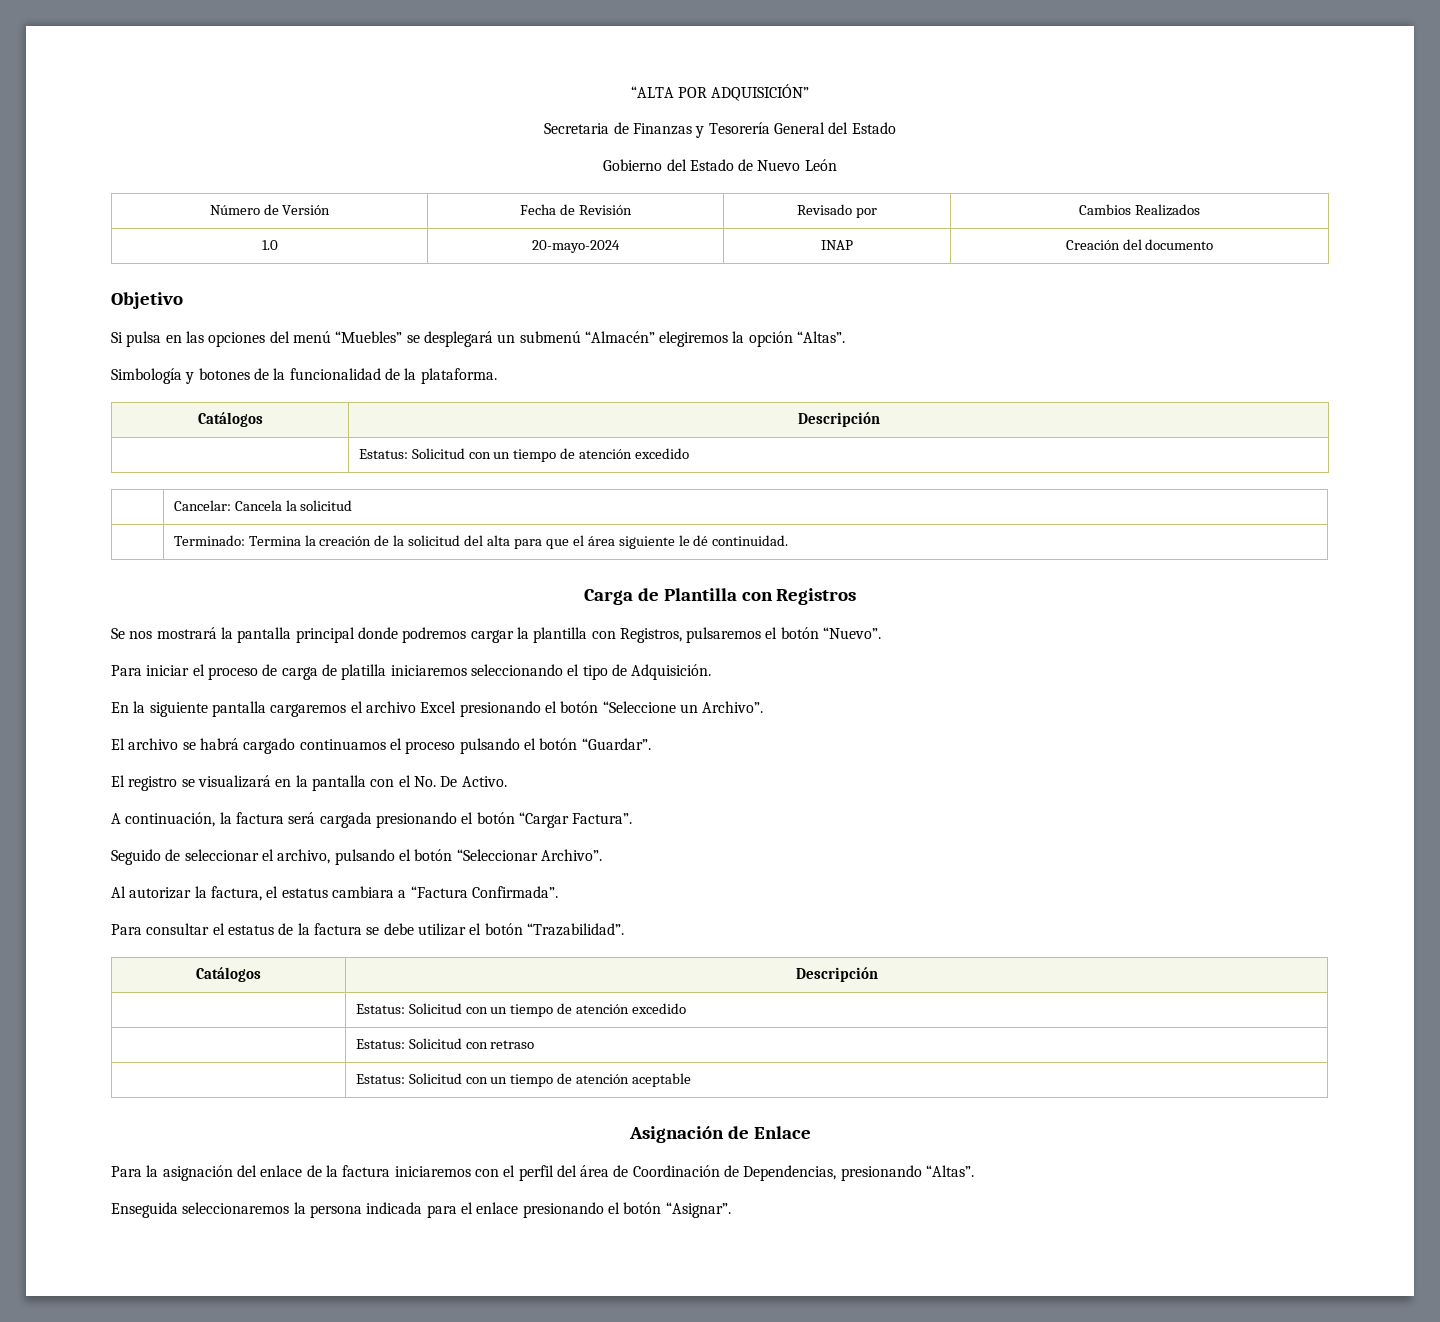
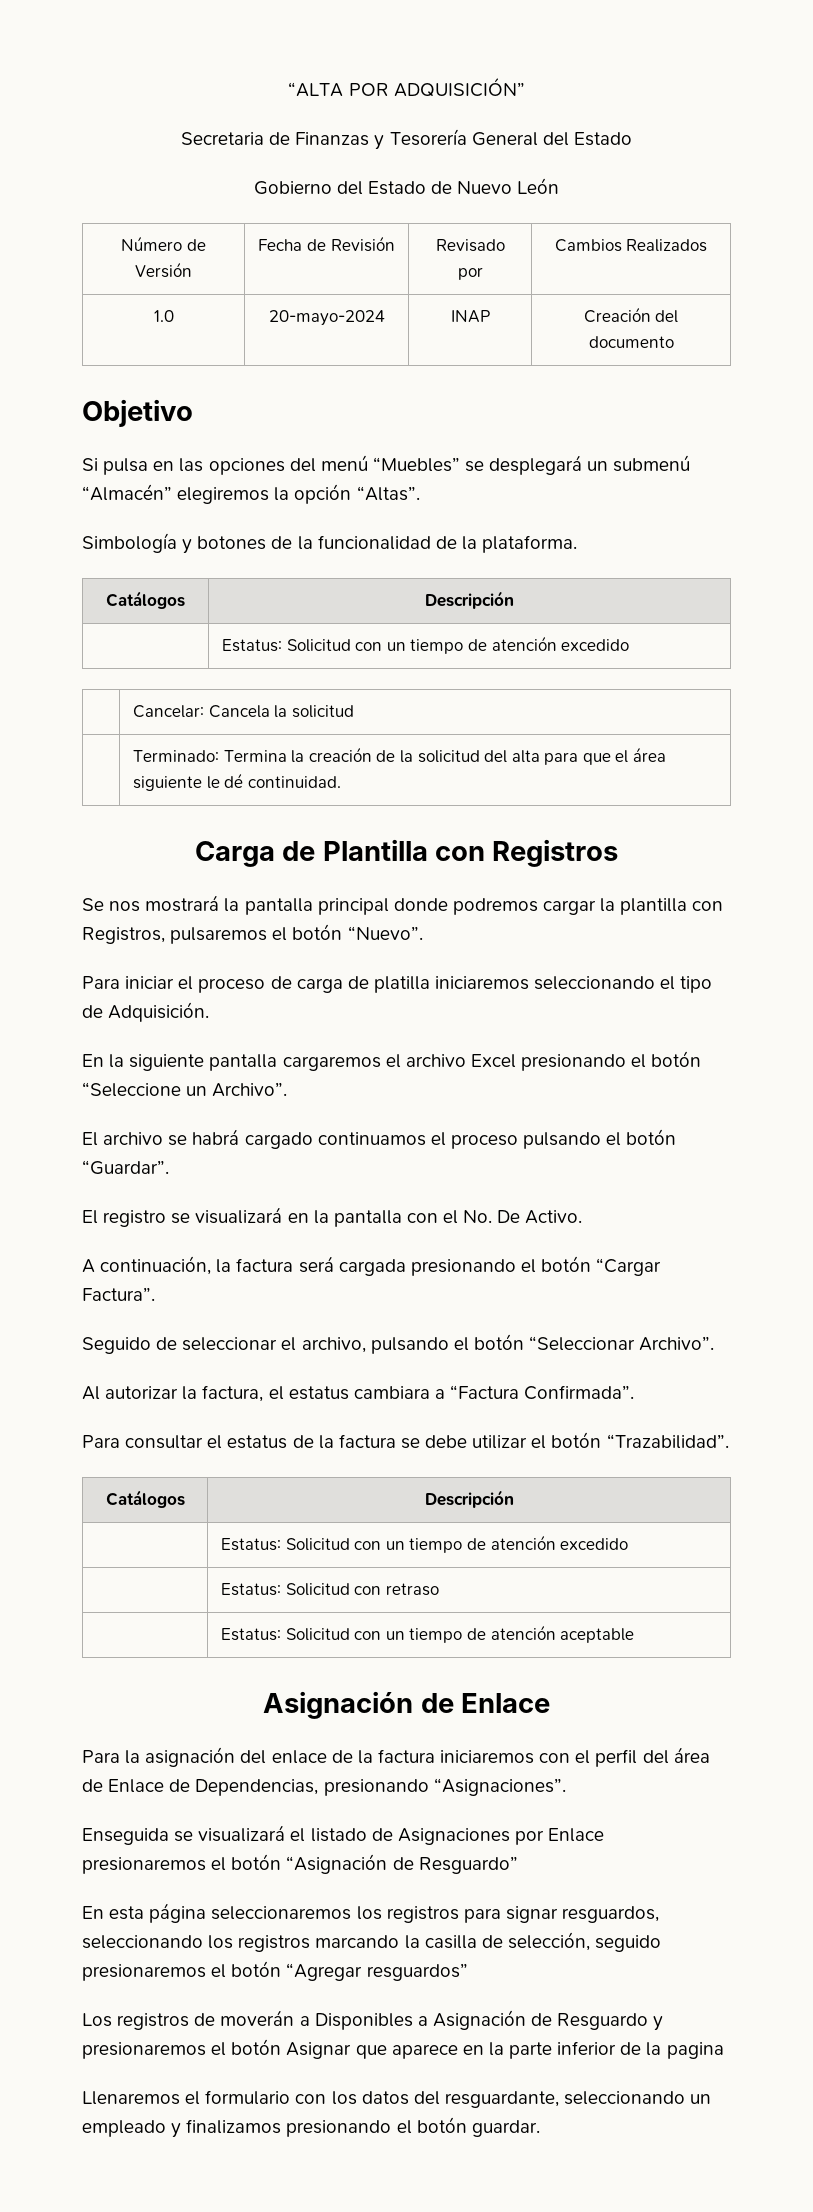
[632,1165,720,1177] Coordinación -> [108,1779,165,1793] Enlace
[926,1165,975,1177] “Altas”. -> [433,1778,566,1796] “Asignaciones”.
[182,1202,731,1218] seleccionaremos la persona indicada para el enlace presionando el botón “Asignar”. -> [174,1825,605,1845] [82,1854,518,1874] [82,1903,660,1923] [82,1932,662,1952] [82,1961,468,1981] [82,2010,664,2031] [82,2039,724,2059] [82,2090,712,2108] [82,2117,540,2138] se visualizará el listado de Asignaciones por Enlace presionaremos el botón “Asignación de Resguardo” // En esta página seleccionaremos los registros para signar resguardos, seleccionando los registros marcando la casilla de selección, seguido presionaremos el botón “Agregar resguardos” // Los registros de moverán a Disponibles a Asignación de Resguardo y presionaremos el botón Asignar que aparece en la parte inferior de la pagina // Llenaremos el formulario con los datos del resguardante, seleccionando un empleado y finalizamos presionando el botón guardar.

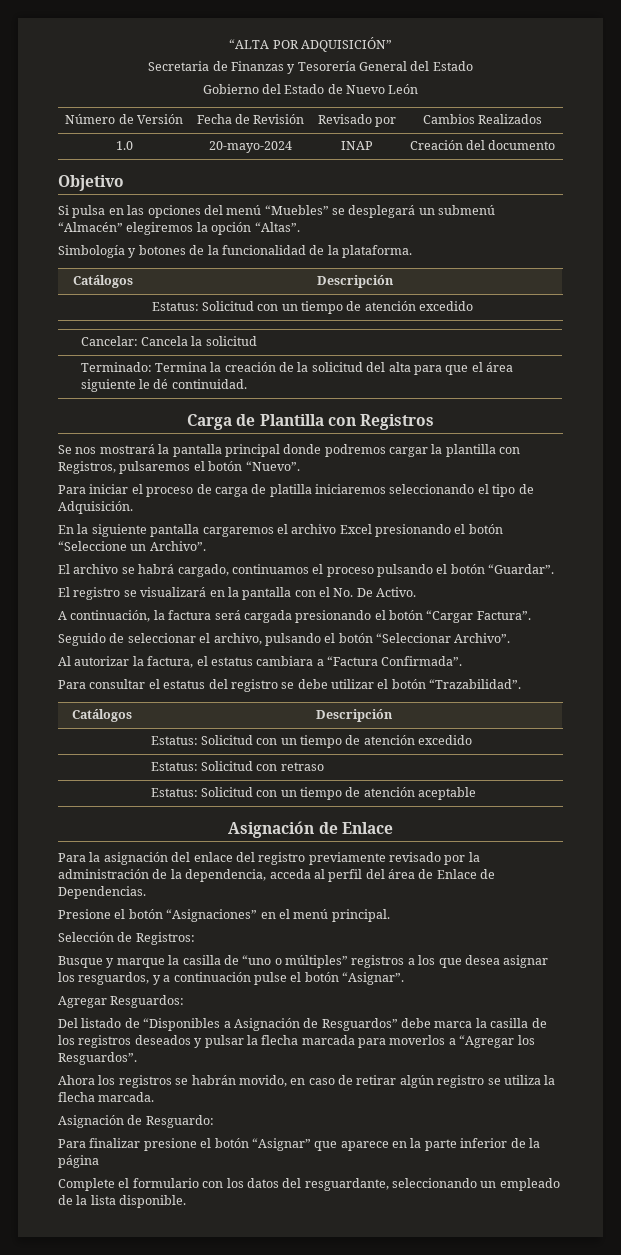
[244,1132,313,1149] cargado -> [177,564,229,577] cargado,
[292,1434,396,1449] de la factura -> [208,679,278,692] del registro
[331,1749,591,1764] de la factura iniciaremos con el -> [235,852,480,865] [58,869,325,882] del registro previamente revisado por la administración de la dependencia, acceda al
[195,1778,566,1796] [82,1825,605,1845] [82,1854,518,1874] [82,1903,660,1923] [82,1932,662,1952] [82,1961,468,1981] [82,2010,664,2031] [82,2039,352,2059] Dependencias, presionando “Asignaciones”. // Enseguida se visualizará el listado de Asignaciones por Enlace presionaremos el botón “Asignación de Resguardo” // En esta página seleccionaremos los registros para signar resguardos, seleccionando los registros marcando la casilla de selección, seguido presionaremos el botón “Agregar resguardos” // Los registros de moverán a Disponibles a Asignación de Resguardo y presionaremos el botón Asignar -> [58,886,146,899] [58,909,390,922] [58,932,195,945] [58,955,549,968] [58,972,404,985] [58,995,185,1008] [58,1018,547,1031] [58,1035,535,1048] [58,1052,137,1065] [58,1075,556,1088] [58,1092,155,1102] [58,1115,214,1128] [58,1138,311,1151] Dependencias. // Presione el botón “Asignaciones” en el menú principal. // Selección de Registros: // Busque y marque la casilla de “uno o múltiples” registros a los que desea asignar los resguardos, y a continuación pulse el botón “Asignar”. // Agregar Resguardos: // Del listado de “Disponibles a Asignación de Resguardos” debe marca la casilla de los registros deseados y pulsar la flecha marcada para moverlos a “Agregar los Resguardos”. // Ahora los registros se habrán movido, en caso de retirar algún registro se utiliza la flecha marcada. // Asignación de Resguardo: // Para finalizar presione el botón “Asignar”
[666,2042,724,2059] [82,2091,180,2105] pagina // Llenaremos -> [58,1155,99,1168] [58,1178,115,1191] página // Complete
[171,2117,540,2138] y finalizamos presionando el botón guardar. -> [58,1195,187,1208] de la lista disponible.

